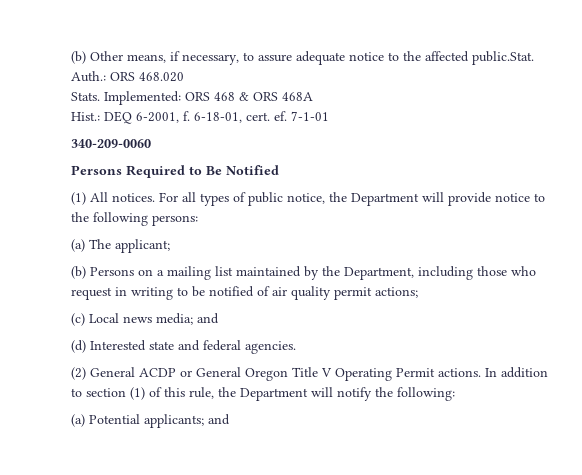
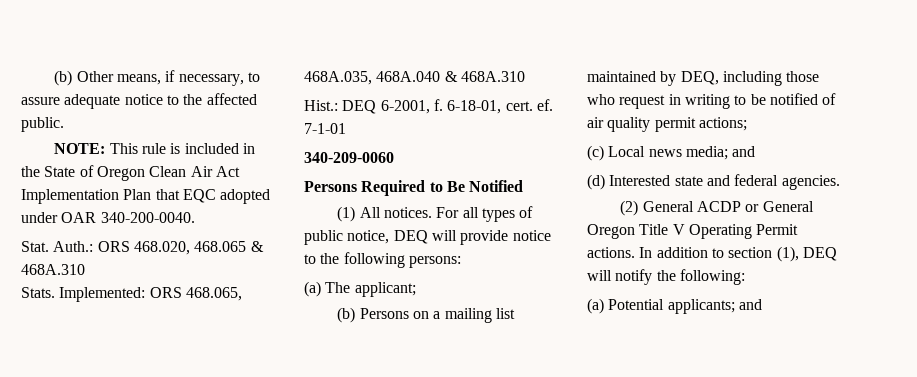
[472,51,534,65] [71,71,184,82] [71,91,313,105] public.Stat. Auth.: ORS 468.020 // Stats. Implemented: ORS 468 & ORS 468A -> [21,117,64,132] [54,143,256,154] [21,165,240,181] [21,189,271,204] [21,212,195,223] [21,241,264,255] [21,264,85,275] [21,287,242,302] [304,71,525,85] public. // NOTE: This rule is included in the State of Oregon Clean Air Act Implementation Plan that EQC adopted under OAR 340-200-0040. // Stat. Auth.: ORS 468.020, 468.065 & 468A.310 // Stats. Implemented: ORS 468.065, 468A.035, 468A.040 & 468A.310
[329,192,419,206] the Department -> [393,230,428,244] DEQ
[322,266,414,280] the Department, -> [680,71,719,85] DEQ,
[130,387,308,401] (1) of this rule, the Department -> [776,246,837,262] (1), DEQ

